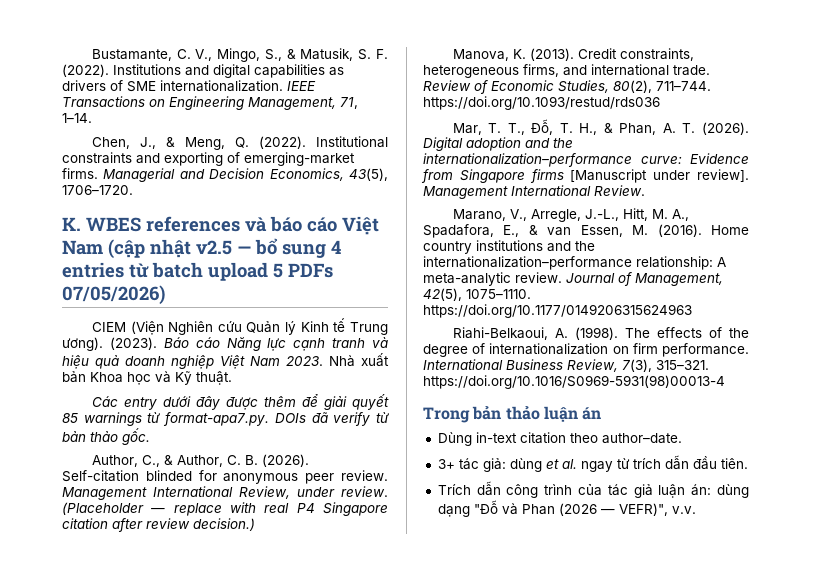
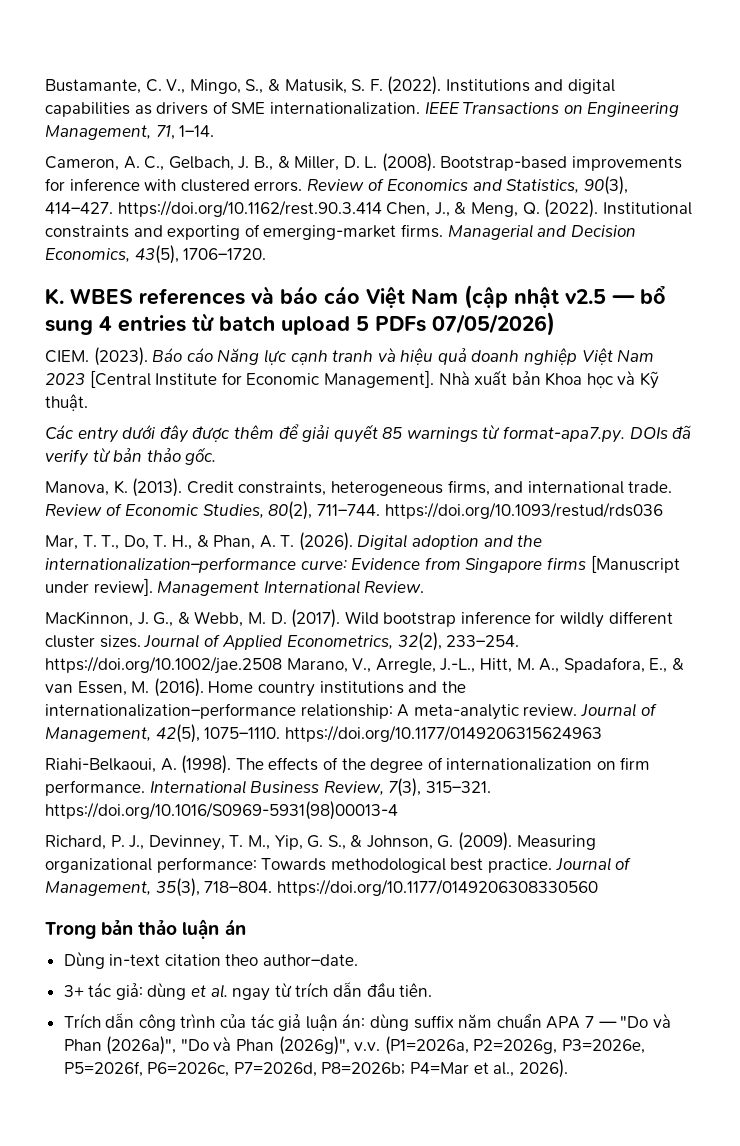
(92, 118) none -> [45,153,683,172] [45,176,628,195] [45,200,382,217] Cameron, A. C., Gelbach, J. B., & Miller, D. L. (2008). Bootstrap-based improvements for inference with clustered errors. Review of Economics and Statistics, 90(3), 414–427. https://doi.org/10.1162/rest.90.3.414
[91,318,388,335] [62,337,103,351] CIEM (Viện Nghiên cứu Quản lý Kinh tế Trung ương). -> [45,350,89,363] CIEM.
[286,356,323,366] 2023. -> [45,370,434,388] 2023 [Central Institute for Economic Management].
[91,454,309,467] [62,470,389,484] [62,486,388,500] [62,502,388,516] [62,518,255,532] // Author, C., & Author, C. B. (2026). Self-citation blinded for anonymous peer review. Management International Review, under review. (Placeholder — replace with real P4 Singapore citation after review decision.) -> (217, 456) none
[531,119,554,135] Đỗ, -> [123,535,149,550] Do,
(645, 190) none -> [45,609,673,628] [45,632,520,651] [45,656,282,674] MacKinnon, J. G., & Webb, M. D. (2017). Wild bootstrap inference for wildly different cluster sizes. Journal of Applied Econometrics, 32(2), 233–254. https://doi.org/10.1002/jae.2508
(725, 382) none -> [45,832,596,851] [45,857,632,873] [45,878,598,897] // Richard, P. J., Devinney, T. M., Yip, G. S., & Johnson, G. (2009). Measuring organizational performance: Towards methodological best practice. Journal of Management, 35(3), 718–804. https://doi.org/10.1177/0149206308330560
[437,500,696,517] dạng "Đỗ và Phan (2026 — VEFR)", v.v. -> [413,1013,671,1029] [63,1036,646,1055] [63,1059,568,1078] suffix năm chuẩn APA 7 — "Do và Phan (2026a)", "Do và Phan (2026g)", v.v. (P1=2026a, P2=2026g, P3=2026e, P5=2026f, P6=2026c, P7=2026d, P8=2026b; P4=Mar et al., 2026).

